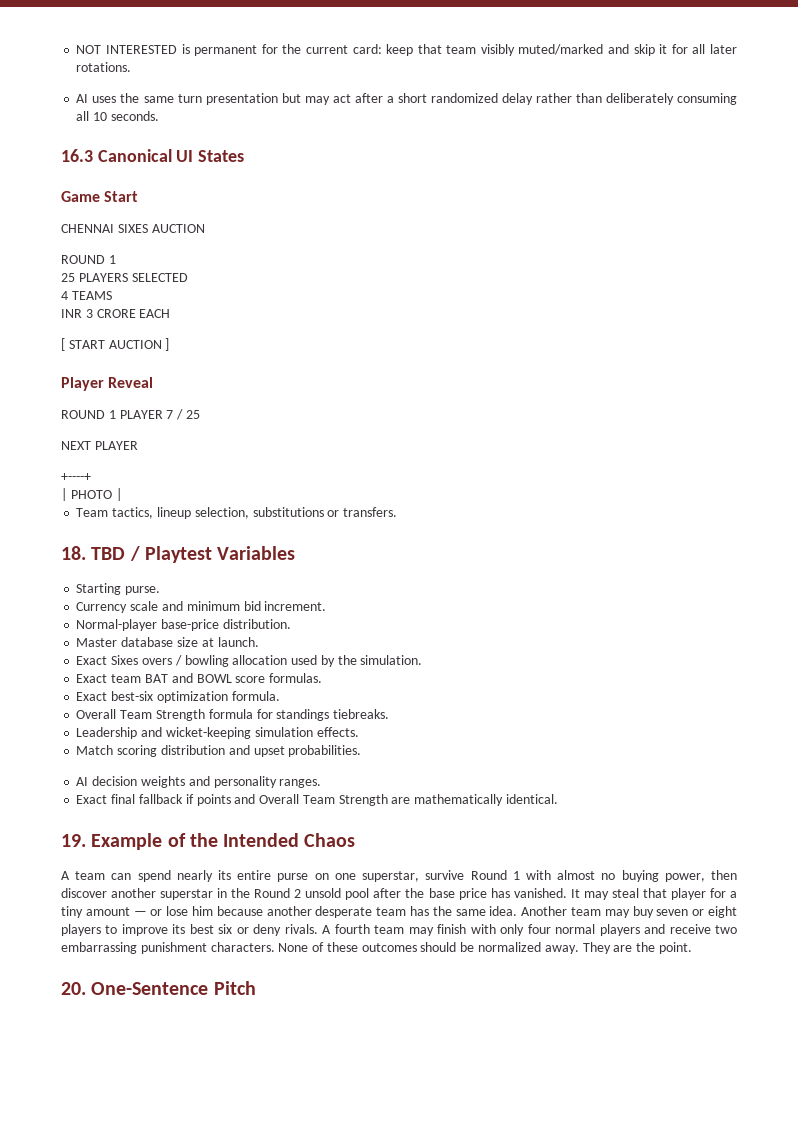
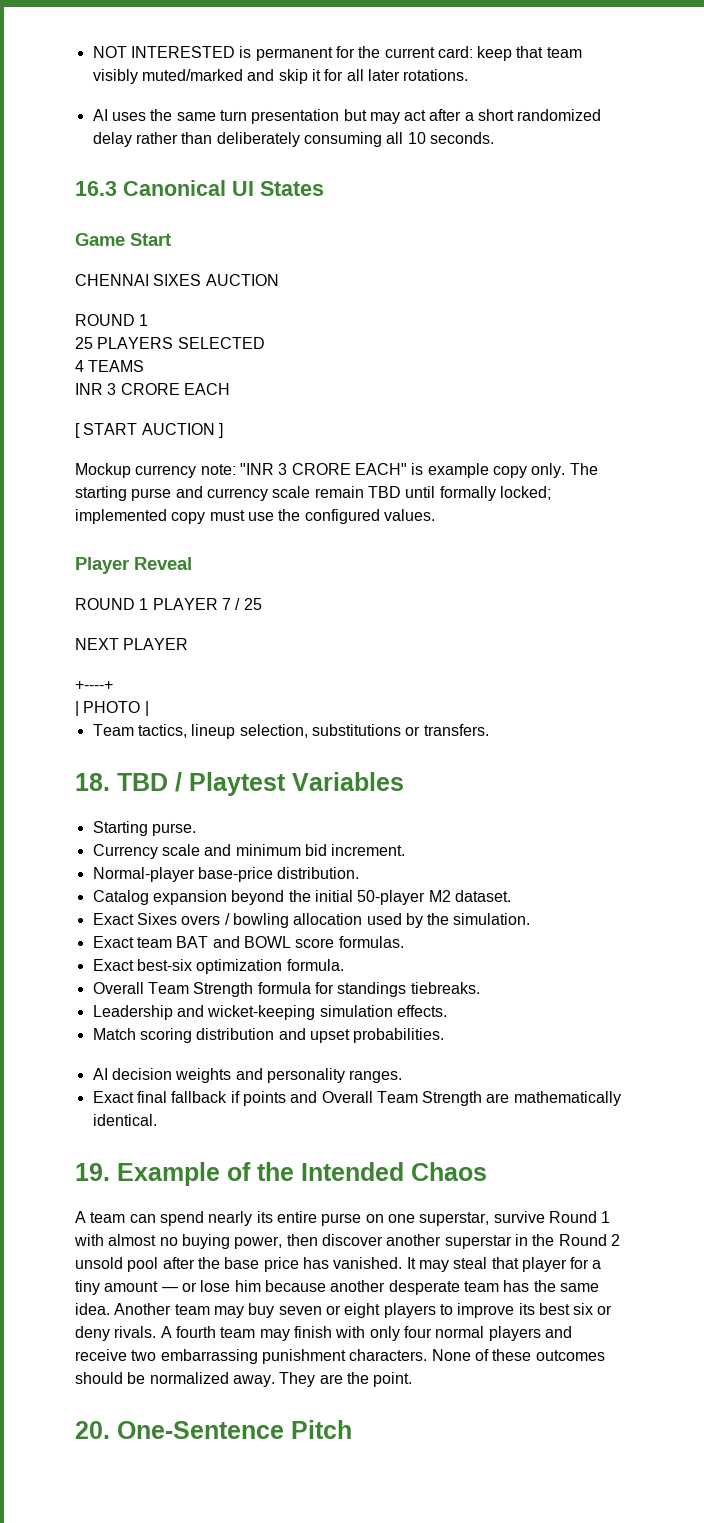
(170, 344) none -> [75,463,598,478] [75,486,551,501] [75,509,435,524] // Mockup currency note: "INR 3 CRORE EACH" is example copy only. The starting purse and currency scale remain TBD until formally locked; implemented copy must use the configured values.
[76,637,259,647] Master database size at launch. -> [92,890,511,905] Catalog expansion beyond the initial 50-player M2 dataset.

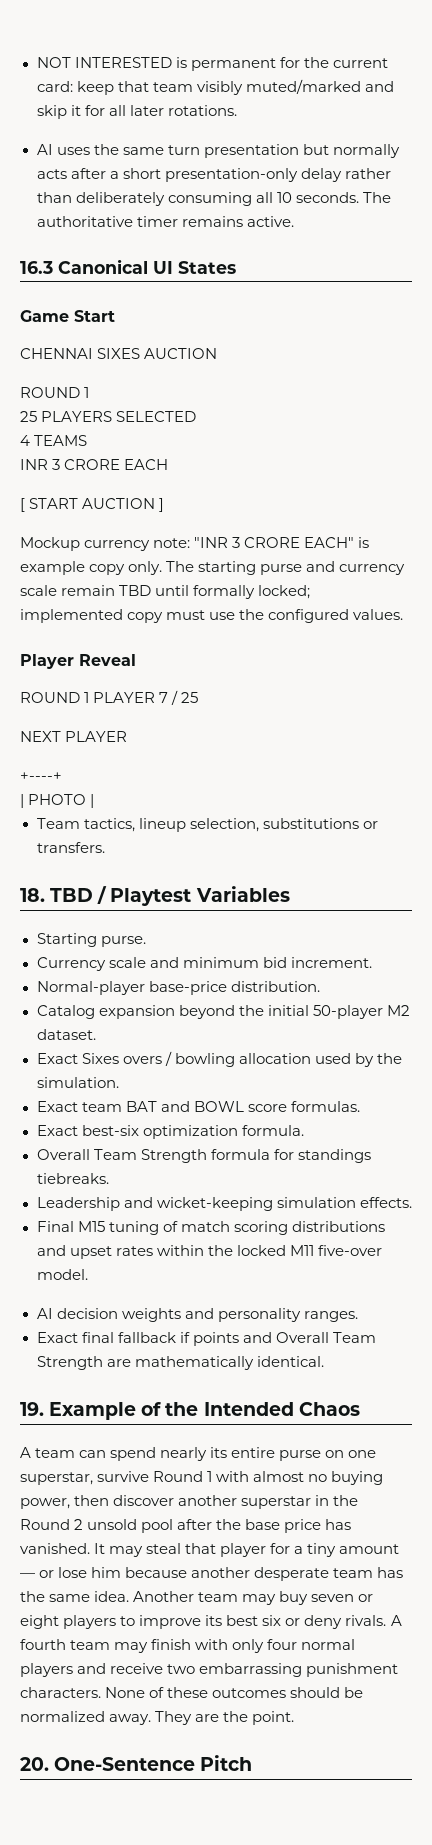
[369,110,427,124] may act -> [332,144,400,158] [36,169,67,179] normally acts
[517,109,602,121] randomized -> [164,168,298,182] presentation-only
(494, 138) none -> [362,192,391,203] [36,216,294,227] The authoritative timer remains active.
[92,1028,445,1043] Match scoring distribution and upset probabilities. -> [36,1221,385,1235] [36,1245,382,1259] [36,1269,88,1280] Final M15 tuning of match scoring distributions and upset rates within the locked M11 five-over model.

